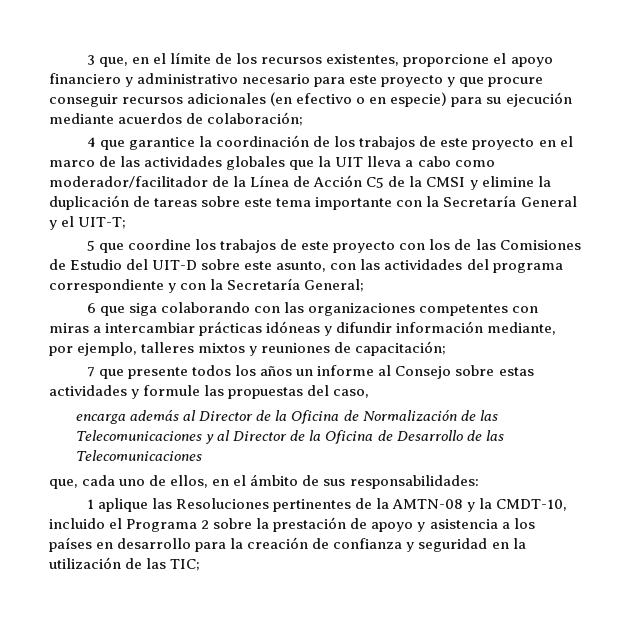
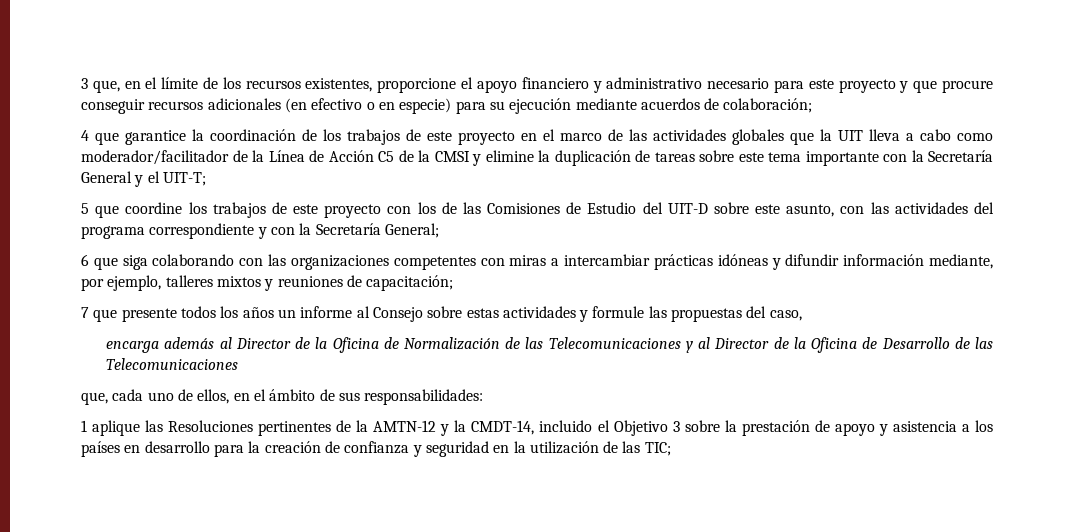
[392,499,464,509] AMTN-08 -> [373,420,437,432] AMTN-12
[496,499,568,511] CMDT-10, -> [471,420,535,435] CMDT-14,
[126,519,210,532] Programa 2 -> [613,420,680,436] Objetivo 3

